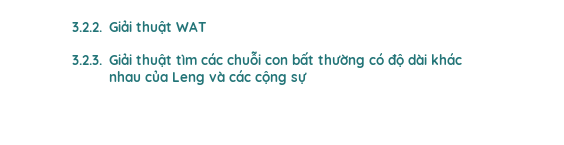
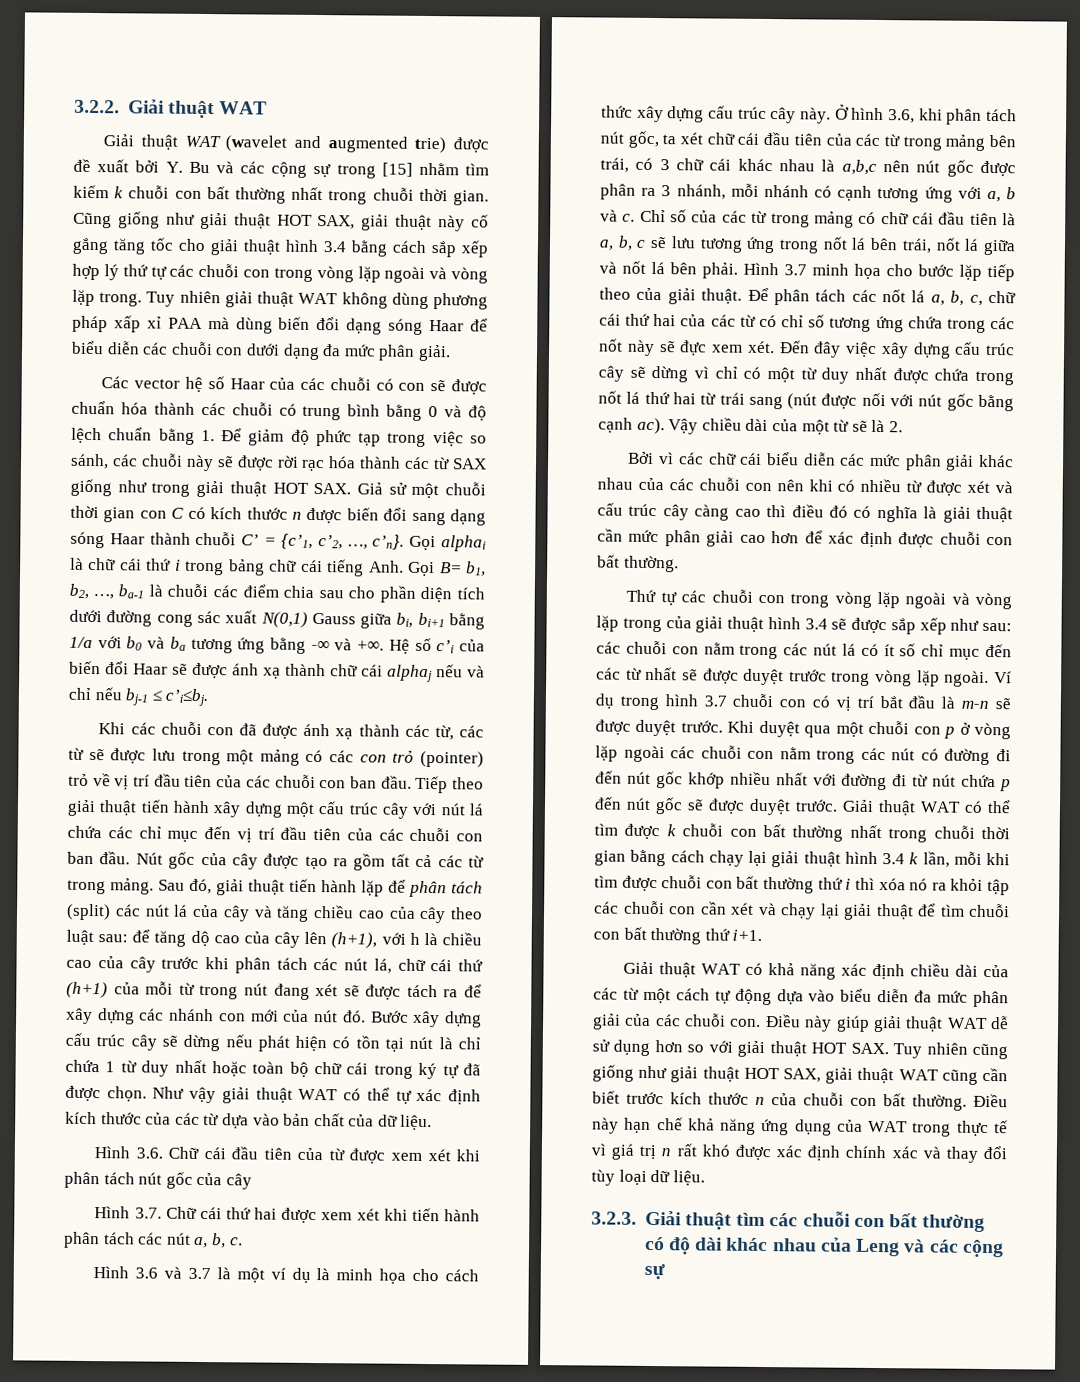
(207, 26) none -> [103,134,489,154] [73,158,489,179] [73,184,489,206] [73,211,489,232] [72,237,489,258] [72,263,488,284] [72,289,489,310] [72,315,489,335] [71,340,451,362] [101,376,488,395] [71,400,488,421] [71,427,487,447] [70,453,487,472] [70,478,486,499] [70,505,486,526] [70,531,486,552] [70,557,486,577] [69,583,485,603] [69,609,485,630] [69,636,486,654] [69,660,485,683] [68,687,210,707] [98,721,484,741] [68,747,484,768] [68,773,484,794] [67,799,483,819] [67,825,483,843] [67,851,484,871] [67,878,483,898] [66,903,483,924] [66,929,482,949] [66,956,483,974] [66,981,482,1000] [66,1007,482,1028] [65,1032,482,1052] [65,1059,481,1080] [65,1085,482,1105] [65,1111,433,1131] [94,1146,481,1164] [64,1171,252,1190] [94,1206,480,1224] [64,1231,243,1249] [93,1266,480,1284] [601,104,1017,125] [600,130,1016,151] [600,157,1016,177] [600,183,1016,203] [600,209,1016,228] [599,235,1016,256] [599,260,1015,282] [599,287,1016,306] [599,313,1015,333] [599,338,1015,359] [598,365,1014,386] [598,390,1015,412] [598,417,903,435] [628,451,1014,471] [597,477,1013,496] [597,502,1013,523] [597,528,1013,548] [597,554,679,573] [626,589,1012,610] [596,615,1012,635] [596,640,1013,660] [596,666,1012,687] [595,693,1012,711] [595,719,1011,740] [595,745,1011,766] [595,770,1011,792] [594,796,1011,816] [594,823,1010,843] [594,849,1010,868] [594,875,1011,896] [594,900,1010,920] [593,926,763,945] [623,961,1009,980] [593,987,1009,1008] [592,1013,1009,1033] [592,1039,1008,1060] [592,1064,1008,1085] [592,1090,1008,1111] [592,1117,1008,1137] [591,1143,1007,1163] [591,1169,705,1186] // Giải thuật WAT (wavelet and augmented trie) được đề xuất bởi Y. Bu và các cộng sự trong [15] nhằm tìm kiếm k chuỗi con bất thường nhất trong chuỗi thời gian. Cũng giống như giải thuật HOT SAX, giải thuật này cố gắng tăng tốc cho giải thuật hình 3.4 bằng cách sắp xếp hợp lý thứ tự các chuỗi con trong vòng lặp ngoài và vòng lặp trong. Tuy nhiên giải thuật WAT không dùng phương pháp xấp xỉ PAA mà dùng biến đổi dạng sóng Haar để biểu diễn các chuỗi con dưới dạng đa mức phân giải. // Các vector hệ số Haar của các chuỗi có con sẽ được chuẩn hóa thành các chuỗi có trung bình bằng 0 và độ lệch chuẩn bằng 1. Để giảm độ phức tạp trong việc so sánh, các chuỗi này sẽ được rời rạc hóa thành các từ SAX giống như trong giải thuật HOT SAX. Giả sử một chuỗi thời gian con C có kích thước n được biến đổi sang dạng sóng Haar thành chuỗi C’ = {c’1, c’2, …, c’n}. Gọi alphai là chữ cái thứ i trong bảng chữ cái tiếng Anh. Gọi B= b1, b2, …, ba-1 là chuỗi các điểm chia sau cho phần diện tích dưới đường cong sác xuất N(0,1) Gauss giữa bi, bi+1 bằng 1/a với b0 và ba tương ứng bằng -∞ và +∞. Hệ số c’i của biến đổi Haar sẽ được ánh xạ thành chữ cái alphaj nếu và chỉ nếu bj-1 ≤ c’i≤bj. // Khi các chuỗi con đã được ánh xạ thành các từ, các từ sẽ được lưu trong một mảng có các con trỏ (pointer) trỏ về vị trí đầu tiên của các chuỗi con ban đầu. Tiếp theo giải thuật tiến hành xây dựng một cấu trúc cây với nút lá chứa các chỉ mục đến vị trí đầu tiên của các chuỗi con ban đầu. Nút gốc của cây được tạo ra gồm tất cả các từ trong mảng. Sau đó, giải thuật tiến hành lặp để phân tách (split) các nút lá của cây và tăng chiều cao của cây theo luật sau: để tăng dộ cao của cây lên (h+1), với h là chiều cao của cây trước khi phân tách các nút lá, chữ cái thứ (h+1) của mỗi từ trong nút đang xét sẽ được tách ra để xây dựng các nhánh con mới của nút đó. Bước xây dựng cấu trúc cây sẽ dừng nếu phát hiện có tồn tại nút là chỉ chứa 1 từ duy nhất hoặc toàn bộ chữ cái trong ký tự đã được chọn. Như vậy giải thuật WAT có thể tự xác định kích thước của các từ dựa vào bản chất của dữ liệu. // Hình 3.6. Chữ cái đầu tiên của từ được xem xét khi phân tách nút gốc của cây // Hình 3.7. Chữ cái thứ hai được xem xét khi tiến hành phân tách các nút a, b, c. // Hình 3.6 và 3.7 là một ví dụ là minh họa cho cách thức xây dựng cấu trúc cây này. Ở hình 3.6, khi phân tách nút gốc, ta xét chữ cái đầu tiên của các từ trong mảng bên trái, có 3 chữ cái khác nhau là a,b,c nên nút gốc được phân ra 3 nhánh, mỗi nhánh có cạnh tương ứng với a, b và c. Chỉ số của các từ trong mảng có chữ cái đầu tiên là a, b, c sẽ lưu tương ứng trong nốt lá bên trái, nốt lá giữa và nốt lá bên phải. Hình 3.7 minh họa cho bước lặp tiếp theo của giải thuật. Để phân tách các nốt lá a, b, c, chữ cái thứ hai của các từ có chỉ số tương ứng chứa trong các nốt này sẽ đực xem xét. Đến đây việc xây dựng cấu trúc cây sẽ dừng vì chỉ có một từ duy nhất được chứa trong nốt lá thứ hai từ trái sang (nút được nối với nút gốc bằng cạnh ac). Vậy chiều dài của một từ sẽ là 2. // Bởi vì các chữ cái biểu diễn các mức phân giải khác nhau của các chuỗi con nên khi có nhiều từ được xét và cấu trúc cây càng cao thì điều đó có nghĩa là giải thuật cần mức phân giải cao hơn để xác định được chuỗi con bất thường. // Thứ tự các chuỗi con trong vòng lặp ngoài và vòng lặp trong của giải thuật hình 3.4 sẽ được sắp xếp như sau: các chuỗi con nằm trong các nút lá có ít số chỉ mục đến các từ nhất sẽ được duyệt trước trong vòng lặp ngoài. Ví dụ trong hình 3.7 chuỗi con có vị trí bắt đầu là m-n sẽ được duyệt trước. Khi duyệt qua một chuỗi con p ở vòng lặp ngoài các chuỗi con nằm trong các nút có đường đi đến nút gốc khớp nhiều nhất với đường đi từ nút chứa p đến nút gốc sẽ được duyệt trước. Giải thuật WAT có thể tìm được k chuỗi con bất thường nhất trong chuỗi thời gian bằng cách chạy lại giải thuật hình 3.4 k lần, mỗi khi tìm được chuỗi con bất thường thứ i thì xóa nó ra khỏi tập các chuỗi con cần xét và chạy lại giải thuật để tìm chuỗi con bất thường thứ i+1. // Giải thuật WAT có khả năng xác định chiều dài của các từ một cách tự động dựa vào biểu diễn đa mức phân giải của các chuỗi con. Điều này giúp giải thuật WAT dễ sử dụng hơn so với giải thuật HOT SAX. Tuy nhiên cũng giống như giải thuật HOT SAX, giải thuật WAT cũng cần biết trước kích thước n của chuỗi con bất thường. Điều này hạn chế khả năng ứng dụng của WAT trong thực tế vì giá trị n rất khó được xác định chính xác và thay đổi tùy loại dữ liệu.

